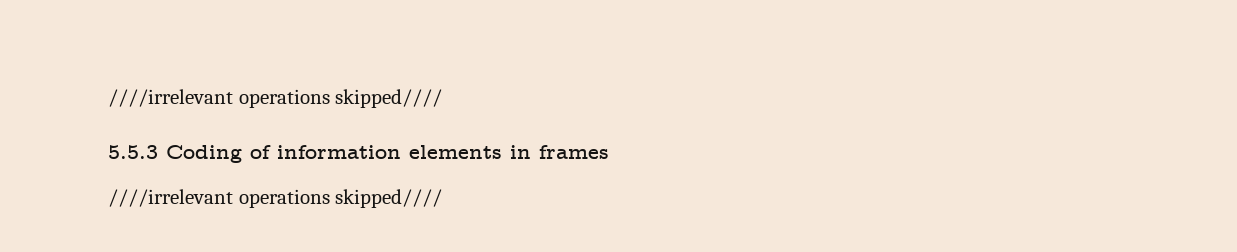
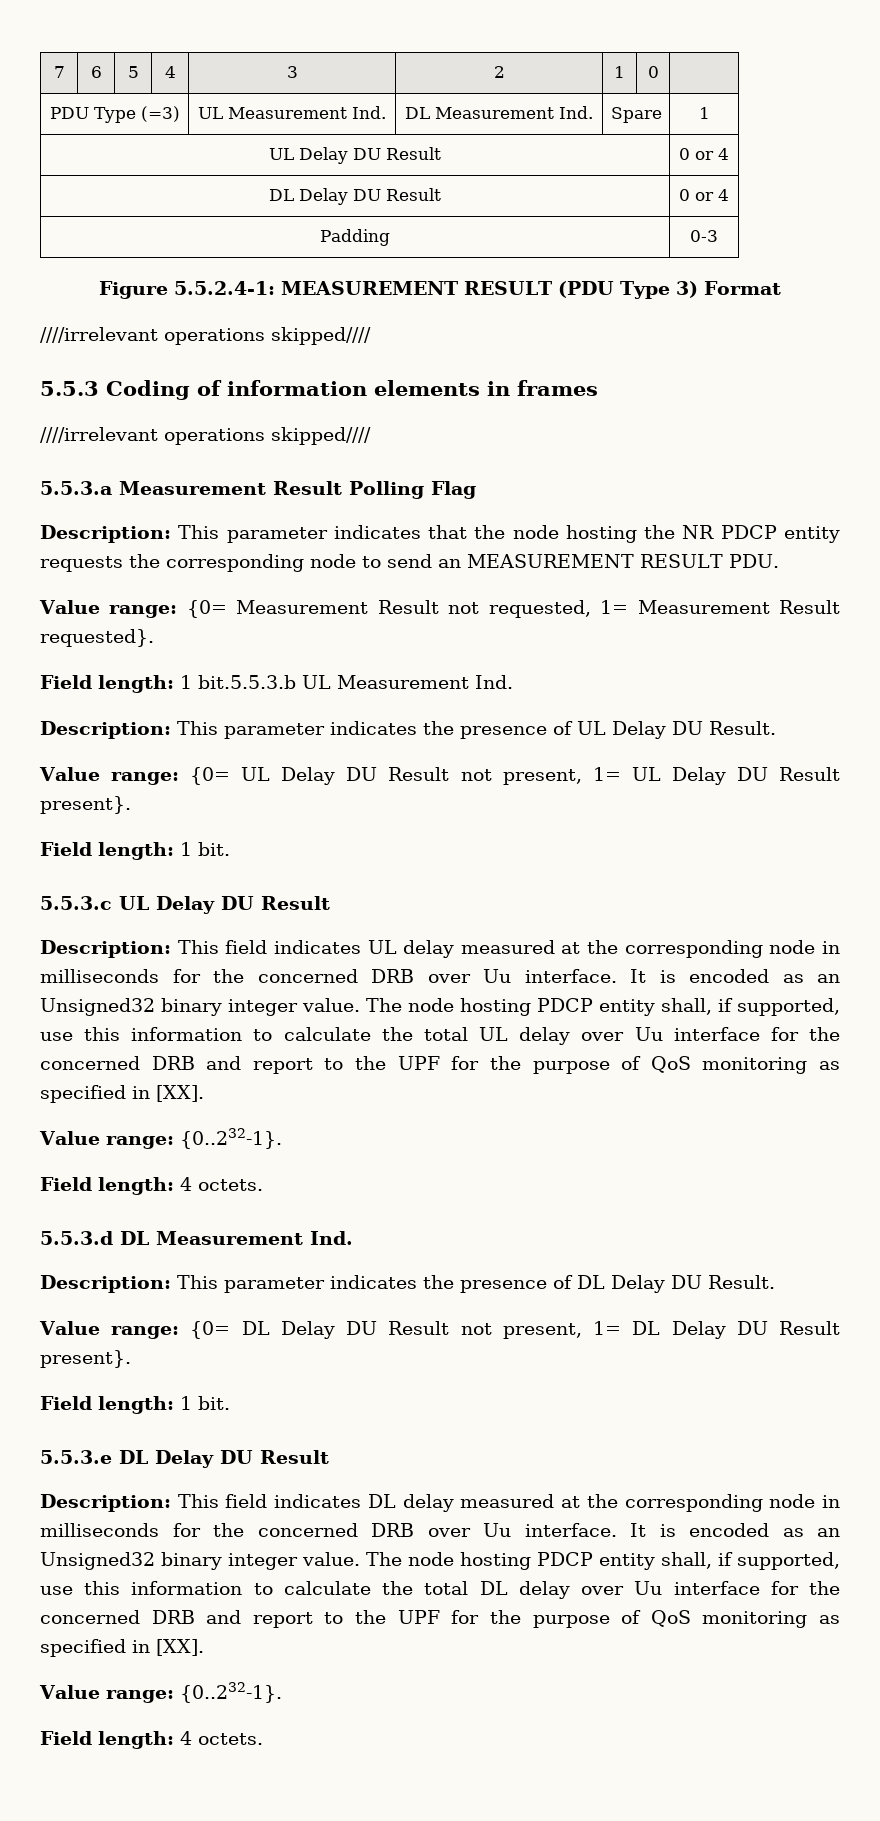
(108, 98) none -> [53,66,65,78] [90,66,102,78] [127,66,139,78] [164,66,176,78] [286,66,298,78] [493,66,505,78] [614,66,625,78] [647,66,659,78] [49,106,180,123] [198,106,386,119] [405,106,593,119] [610,107,662,123] [698,107,710,119] [269,147,441,164] [679,148,729,160] [269,188,441,205] [679,189,729,201] [320,229,391,246] [690,230,718,242] [99,281,781,299] 7 | 6 | 5 | 4 | 3 | 2 | 1 | 0 | // PDU Type (=3) | UL Measurement Ind. | DL Measurement Ind. | Spare | 1 // UL Delay DU Result | 0 or 4 // DL Delay DU Result | 0 or 4 // Padding | 0-3 // Figure 5.5.2.4-1: MEASUREMENT RESULT (PDU Type 3) Format //
(443, 198) none -> [40,481,476,499] [40,525,840,543] [40,554,779,572] [39,600,840,618] [40,629,154,647] [40,675,513,693] [40,721,776,739] [39,767,840,785] [40,796,131,814] [40,842,230,860] [40,896,330,914] [40,940,840,958] [40,969,840,983] [40,998,840,1016] [40,1027,841,1045] [40,1056,841,1074] [40,1085,204,1103] [39,1128,282,1149] [40,1177,263,1195] [40,1231,353,1245] [40,1275,775,1293] [39,1321,841,1339] [40,1350,131,1368] [40,1396,230,1414] [40,1450,329,1468] [40,1494,841,1512] [40,1523,840,1537] [40,1552,840,1570] [40,1581,841,1599] [40,1610,841,1628] [40,1639,204,1657] [39,1682,282,1703] [40,1731,263,1749] // 5.5.3.a Measurement Result Polling Flag // Description: This parameter indicates that the node hosting the NR PDCP entity requests the corresponding node to send an MEASUREMENT RESULT PDU. // Value range: {0= Measurement Result not requested, 1= Measurement Result requested}. // Field length: 1 bit.5.5.3.b UL Measurement Ind. // Description: This parameter indicates the presence of UL Delay DU Result. // Value range: {0= UL Delay DU Result not present, 1= UL Delay DU Result present}. // Field length: 1 bit. // 5.5.3.c UL Delay DU Result // Description: This field indicates UL delay measured at the corresponding node in milliseconds for the concerned DRB over Uu interface. It is encoded as an Unsigned32 binary integer value. The node hosting PDCP entity shall, if supported, use this information to calculate the total UL delay over Uu interface for the concerned DRB and report to the UPF for the purpose of QoS monitoring as specified in [XX]. // Value range: {0..232-1}. // Field length: 4 octets. // 5.5.3.d DL Measurement Ind. // Description: This parameter indicates the presence of DL Delay DU Result. // Value range: {0= DL Delay DU Result not present, 1= DL Delay DU Result present}. // Field length: 1 bit. // 5.5.3.e DL Delay DU Result // Description: This field indicates DL delay measured at the corresponding node in milliseconds for the concerned DRB over Uu interface. It is encoded as an Unsigned32 binary integer value. The node hosting PDCP entity shall, if supported, use this information to calculate the total DL delay over Uu interface for the concerned DRB and report to the UPF for the purpose of QoS monitoring as specified in [XX]. // Value range: {0..232-1}. // Field length: 4 octets.

